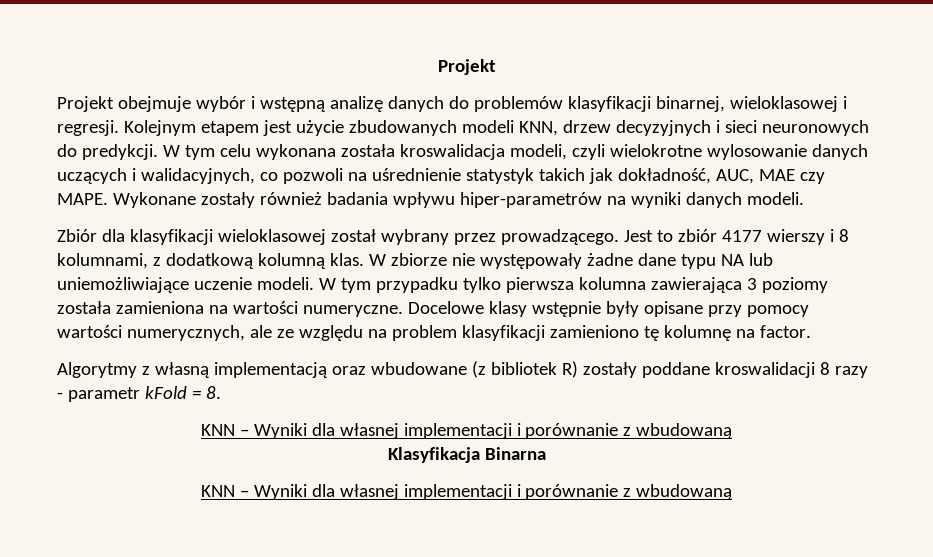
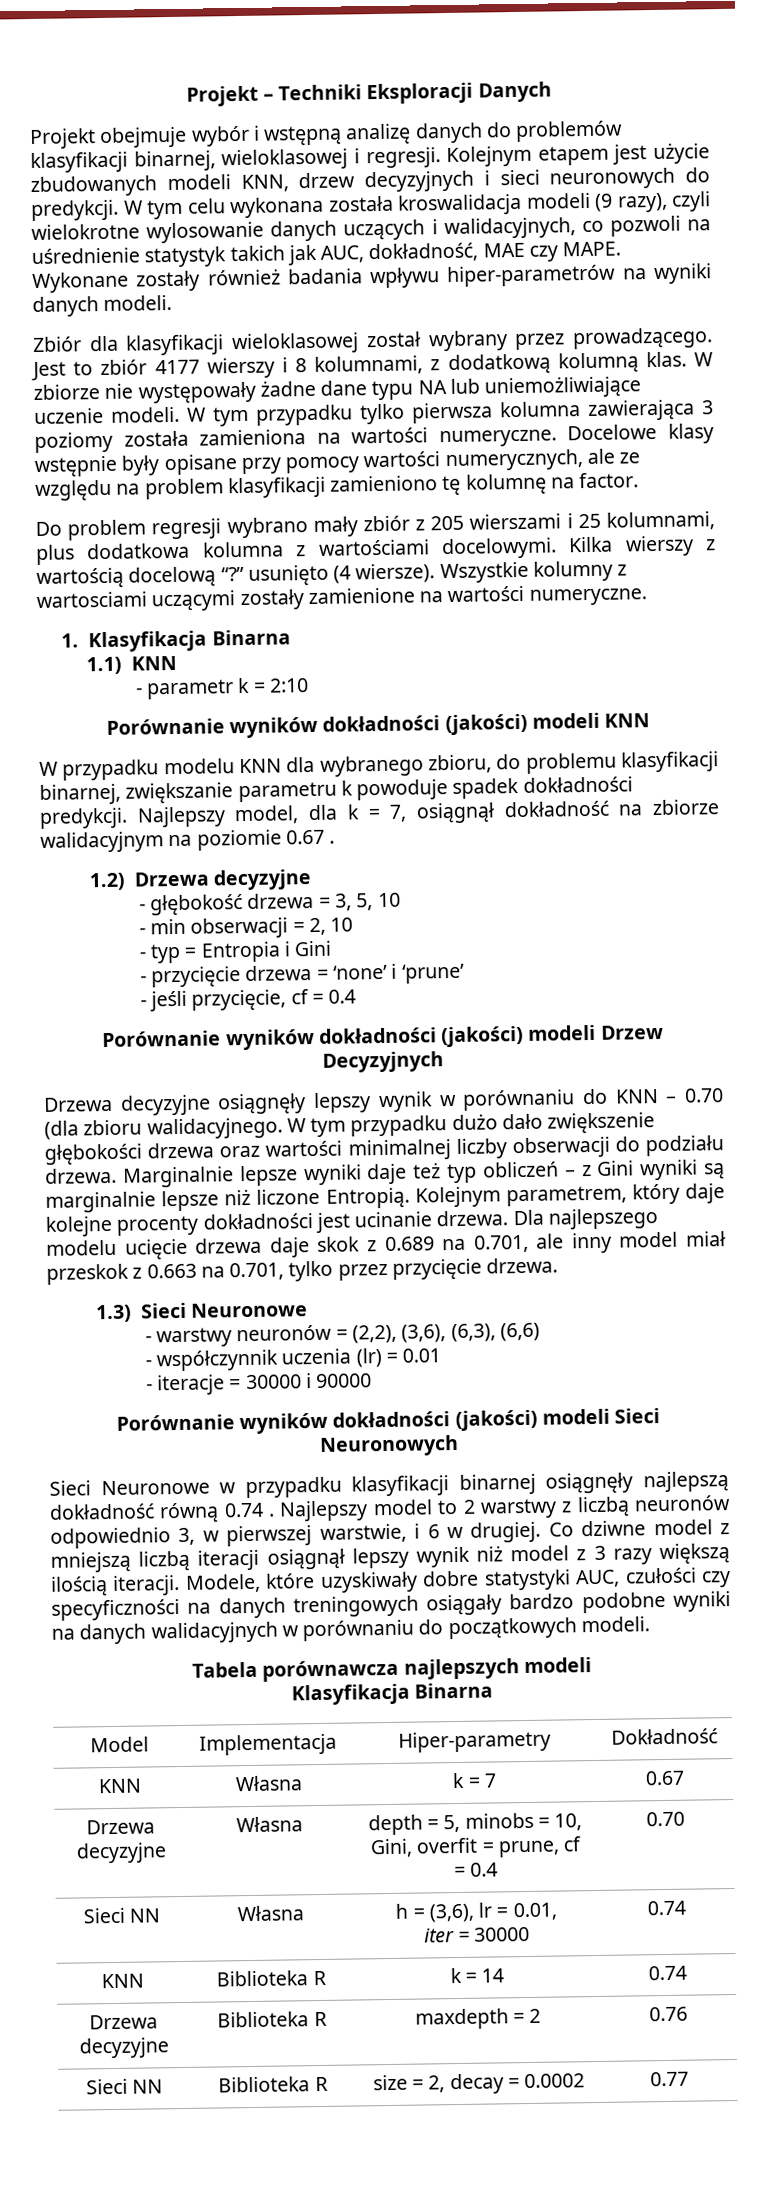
[437,59,496,75] Projekt -> [186,81,552,107] Projekt – Techniki Eksploracji Danych
[509,144,567,160] modeli, -> [525,192,668,213] modeli (9 razy),
[617,168,754,184] dokładność, AUC, -> [320,242,479,263] AUC, dokładność,
[57,361,868,378] [57,386,221,402] [200,423,733,439] [387,447,546,463] [200,484,733,500] Algorytmy z własną implementacją oraz wbudowane (z bibliotek R) zostały poddane kroswalidacji 8 razy - parametr kFold = 8. // KNN – Wyniki dla własnej implementacji i porównanie z wbudowaną // Klasyfikacja Binarna // KNN – Wyniki dla własnej implementacji i porównanie z wbudowaną -> [35,511,715,541] [36,535,716,565] [36,560,628,589] [36,585,647,612] [61,629,291,653] [85,655,177,675] [135,677,309,700] [105,712,651,739] [39,751,719,781] [39,776,633,805] [39,799,719,829] [40,829,336,853] [88,869,312,891] [138,892,401,916] [138,917,354,939] [138,940,332,964] [139,963,465,988] [139,989,357,1012] [102,1024,664,1051] [322,1051,444,1073] [44,1088,725,1116] [44,1112,656,1140] [44,1135,724,1165] [45,1159,726,1188] [45,1183,725,1213] [45,1208,658,1237] [46,1231,727,1260] [46,1257,559,1285] [95,1302,308,1323] [144,1322,540,1348] [144,1348,442,1372] [145,1373,373,1396] [115,1408,661,1435] [318,1434,459,1457] [49,1471,729,1499] [49,1495,732,1524] [50,1519,730,1549] [50,1543,730,1573] [50,1567,732,1597] [51,1591,731,1621] [51,1616,650,1645] [192,1657,592,1682] [290,1682,494,1706] [90,1736,149,1753] [199,1733,337,1756] [397,1730,551,1753] [611,1728,718,1745] [98,1778,142,1794] [234,1775,303,1792] [452,1772,497,1789] [645,1770,685,1786] [86,1819,155,1835] [75,1842,167,1864] [235,1816,303,1833] [367,1812,583,1836] [369,1836,582,1858] [453,1862,499,1878] [646,1811,685,1827] [82,1907,161,1924] [236,1905,304,1922] [395,1902,557,1923] [423,1926,531,1943] [647,1900,686,1916] [101,1973,144,1989] [216,1970,326,1987] [449,1967,505,1984] [648,1965,687,1981] [89,2014,158,2030] [78,2037,169,2059] [217,2011,327,2028] [414,2008,542,2030] [649,2006,688,2022] [85,2078,164,2095] [218,2076,328,2093] [372,2073,586,2095] [650,2071,689,2087] Do problem regresji wybrano mały zbiór z 205 wierszami i 25 kolumnami, plus dodatkowa kolumna z wartościami docelowymi. Kilka wierszy z wartością docelową “?” usunięto (4 wiersze). Wszystkie kolumny z wartosciami uczącymi zostały zamienione na wartości numeryczne. // 1. Klasyfikacja Binarna // 1.1) KNN // - parametr k = 2:10 // Porównanie wyników dokładności (jakości) modeli KNN // W przypadku modelu KNN dla wybranego zbioru, do problemu klasyfikacji binarnej, zwiększanie parametru k powoduje spadek dokładności predykcji. Najlepszy model, dla k = 7, osiągnął dokładność na zbiorze walidacyjnym na poziomie 0.67 . // 1.2) Drzewa decyzyjne // - głębokość drzewa = 3, 5, 10 // - min obserwacji = 2, 10 // - typ = Entropia i Gini // - przycięcie drzewa = ‘none’ i ‘prune’ // - jeśli przycięcie, cf = 0.4 // Porównanie wyników dokładności (jakości) modeli Drzew Decyzyjnych // Drzewa decyzyjne osiągnęły lepszy wynik w porównaniu do KNN – 0.70 (dla zbioru walidacyjnego. W tym przypadku dużo dało zwiększenie głębokości drzewa oraz wartości minimalnej liczby obserwacji do podziału drzewa. Marginalnie lepsze wyniki daje też typ obliczeń – z Gini wyniki są marginalnie lepsze niż liczone Entropią. Kolejnym parametrem, który daje kolejne procenty dokładności jest ucinanie drzewa. Dla najlepszego modelu ucięcie drzewa daje skok z 0.689 na 0.701, ale inny model miał przeskok z 0.663 na 0.701, tylko przez przycięcie drzewa. // 1.3) Sieci Neuronowe // - warstwy neuronów = (2,2), (3,6), (6,3), (6,6) // - współczynnik uczenia (lr) = 0.01 // - iteracje = 30000 i 90000 // Porównanie wyników dokładności (jakości) modeli Sieci Neuronowych // Sieci Neuronowe w przypadku klasyfikacji binarnej osiągnęły najlepszą dokładność równą 0.74 . Najlepszy model to 2 warstwy z liczbą neuronów odpowiednio 3, w pierwszej warstwie, i 6 w drugiej. Co dziwne model z mniejszą liczbą iteracji osiągnął lepszy wynik niż model z 3 razy większą ilością iteracji. Modele, które uzyskiwały dobre statystyki AUC, czułości czy specyficzności na danych treningowych osiągały bardzo podobne wyniki na danych walidacyjnych w porównaniu do początkowych modeli. // Tabela porównawcza najlepszych modeli // Klasyfikacja Binarna // Model | Implementacja | Hiper-parametry | Dokładność // KNN | Własna | k = 7 | 0.67 // Drzewa decyzyjne | Własna | depth = 5, minobs = 10, Gini, overfit = prune, cf = 0.4 | 0.70 // Sieci NN | Własna | h = (3,6), lr = 0.01, // iter = 30000 | 0.74 // KNN | Biblioteka R | k = 14 | 0.74 // Drzewa decyzyjne | Biblioteka R | maxdepth = 2 | 0.76 // Sieci NN | Biblioteka R | size = 2, decay = 0.0002 | 0.77

